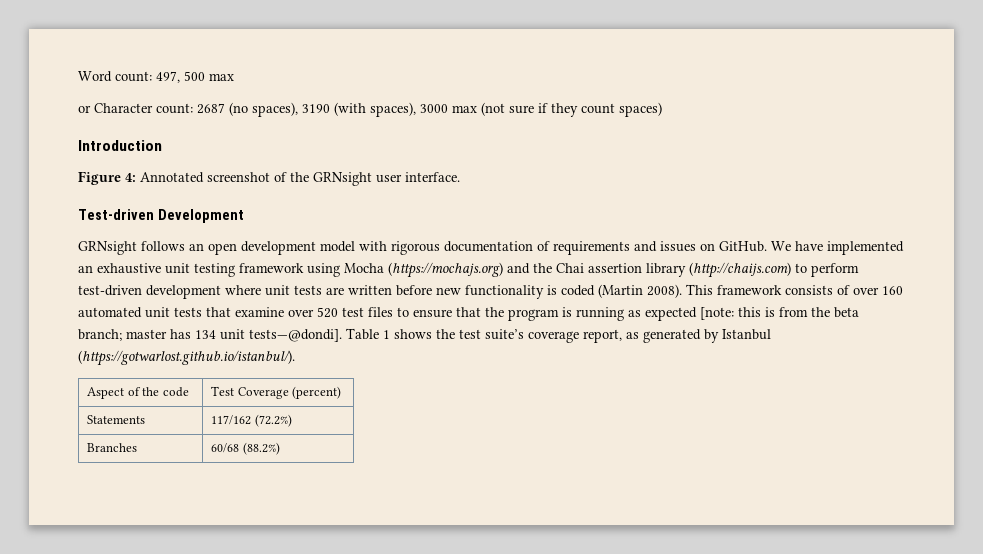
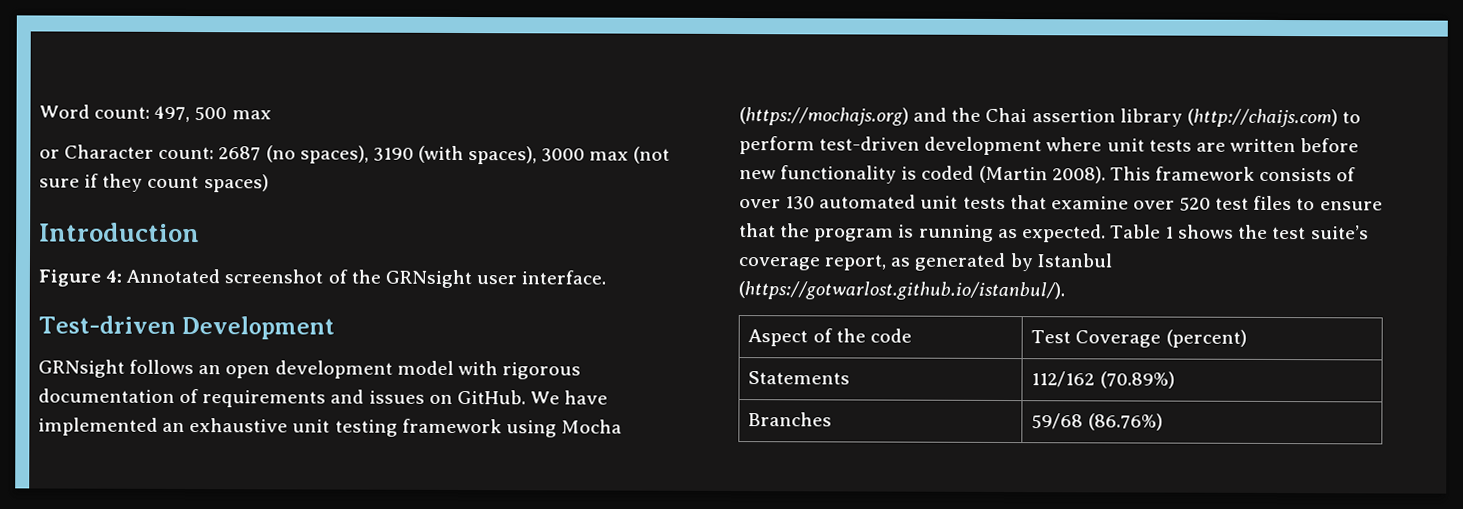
[882,286,903,295] 160 -> [785,196,816,210] 130
[645,307,859,321] [78,329,342,342] expected [note: this is from the beta branch; master has 134 unit tests—@dondi]. -> [1021,224,1106,243] expected.
[211,414,292,427] 117/162 (72.2%) -> [1031,371,1175,389] 112/162 (70.89%)
[211,442,280,455] 60/68 (88.2%) -> [1031,413,1163,431] 59/68 (86.76%)

